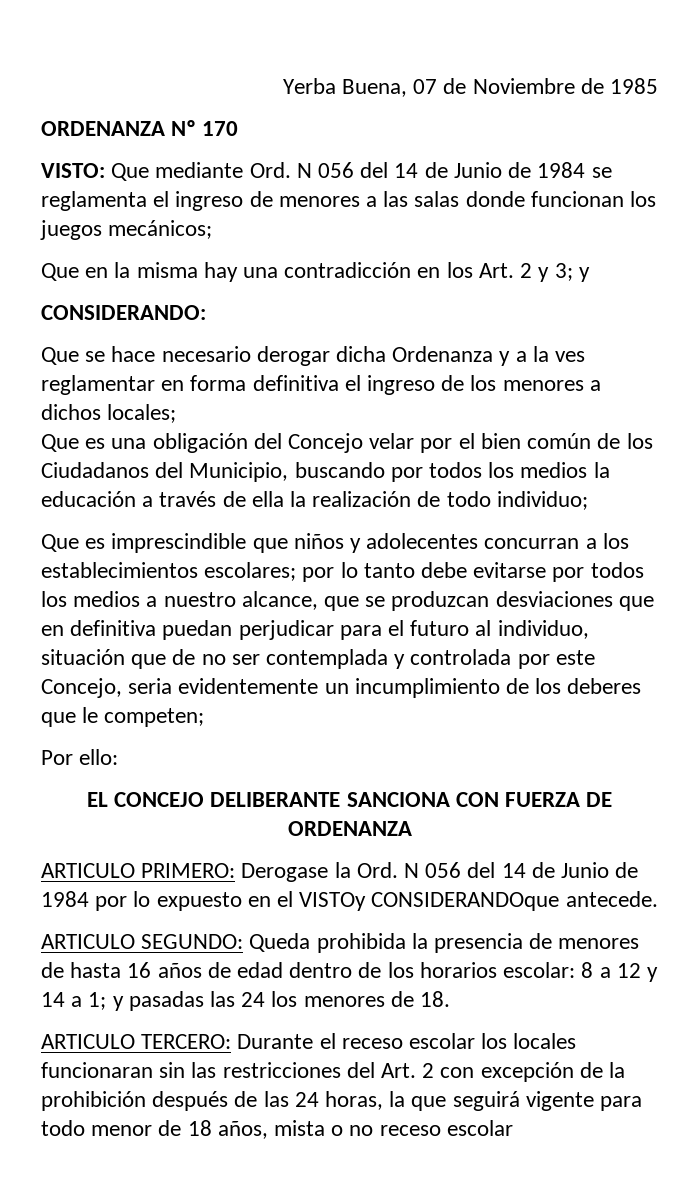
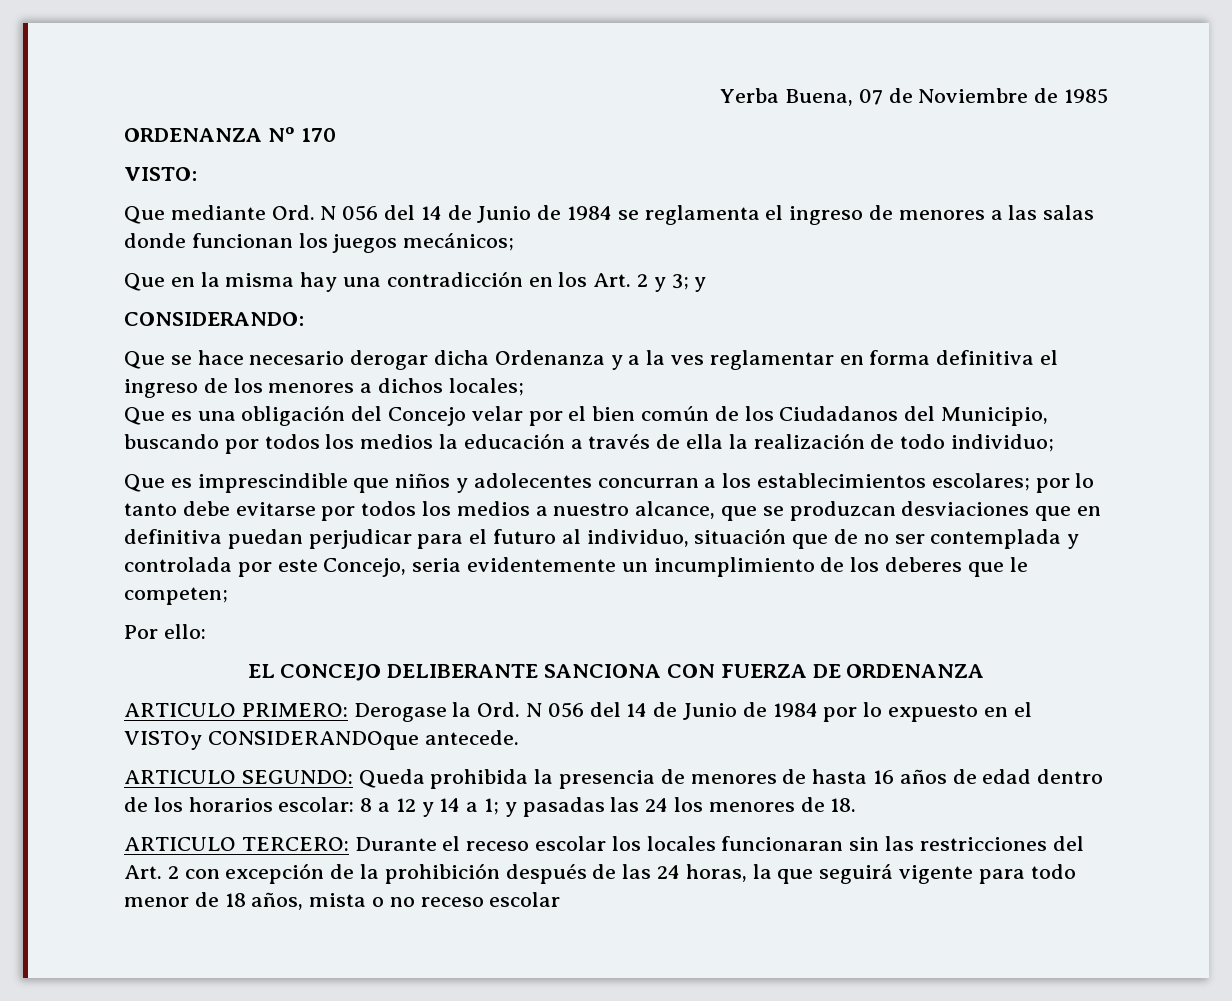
(105, 170) none -> (197, 174) //

